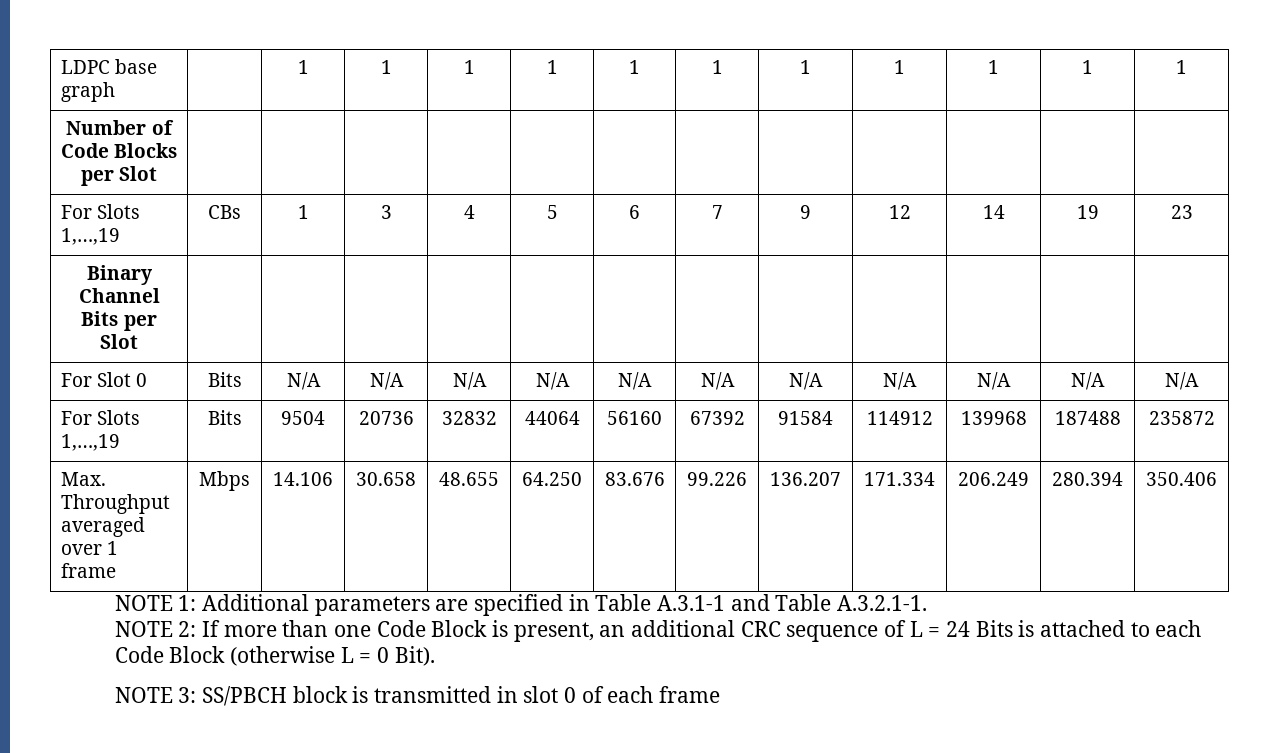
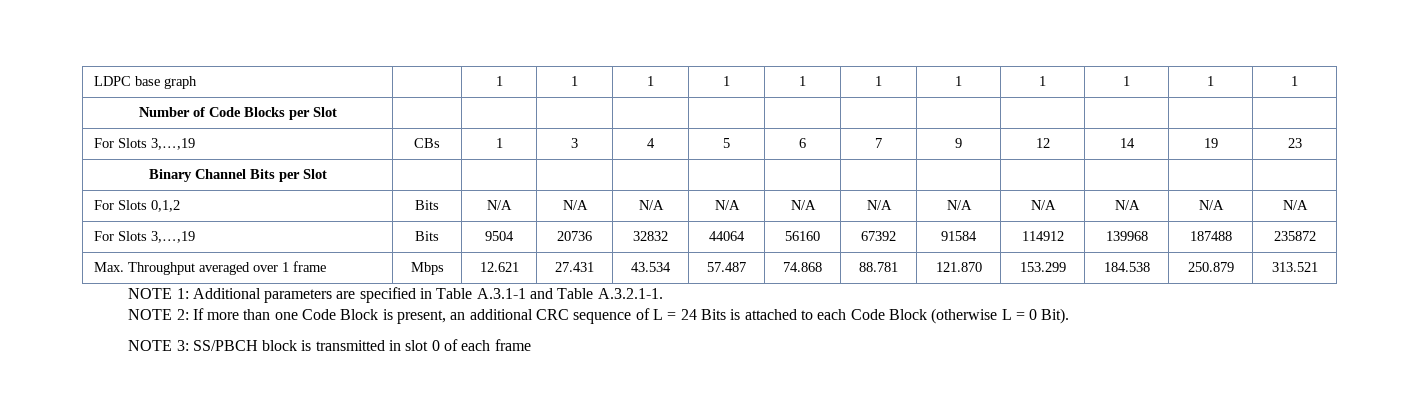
[60,228,120,245] 1,…,19 -> [151,138,196,150] 3,…,19
[97,372,148,387] Slot 0 -> [118,200,181,212] Slots 0,1,2
[60,434,120,451] 1,…,19 -> [151,231,196,243] 3,…,19
[273,472,333,486] [356,472,416,486] [439,472,499,486] [522,472,582,486] [604,472,665,486] [687,472,747,486] [770,472,841,486] [864,472,935,486] [958,472,1029,486] [1052,472,1123,486] [1146,472,1217,486] 14.106 | 30.658 | 48.655 | 64.250 | 83.676 | 99.226 | 136.207 | 171.334 | 206.249 | 280.394 | 350.406 -> [479,262,519,272] [555,262,594,272] [631,262,671,272] [707,262,746,272] [783,262,822,272] [859,262,898,272] [935,262,982,272] [1019,262,1066,272] [1103,262,1150,272] [1187,262,1234,272] [1271,262,1318,272] 12.621 | 27.431 | 43.534 | 57.487 | 74.868 | 88.781 | 121.870 | 153.299 | 184.538 | 250.879 | 313.521

